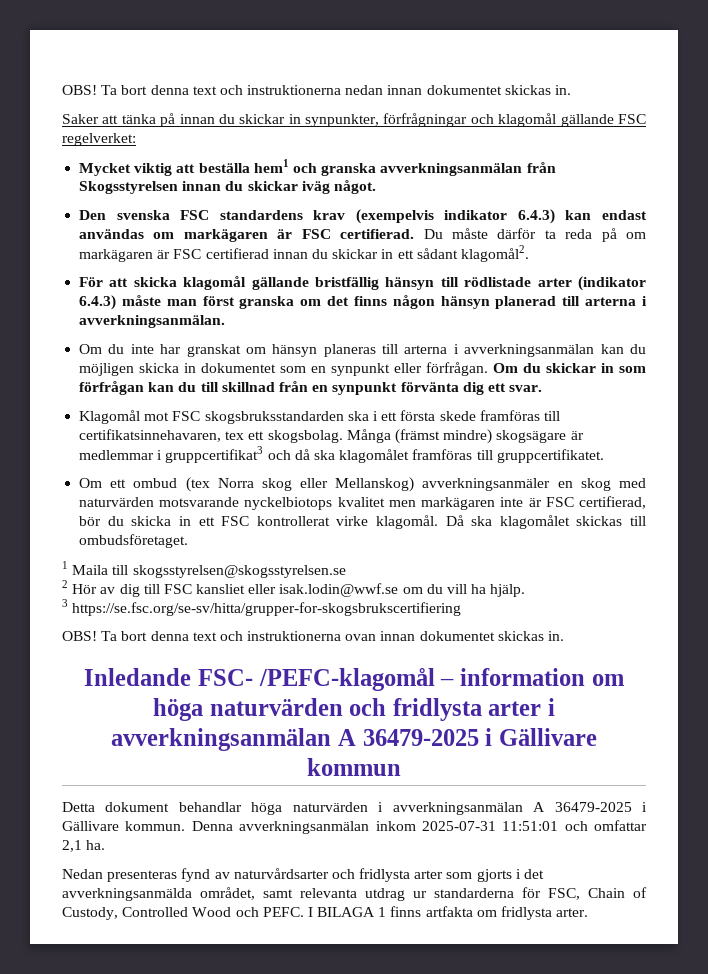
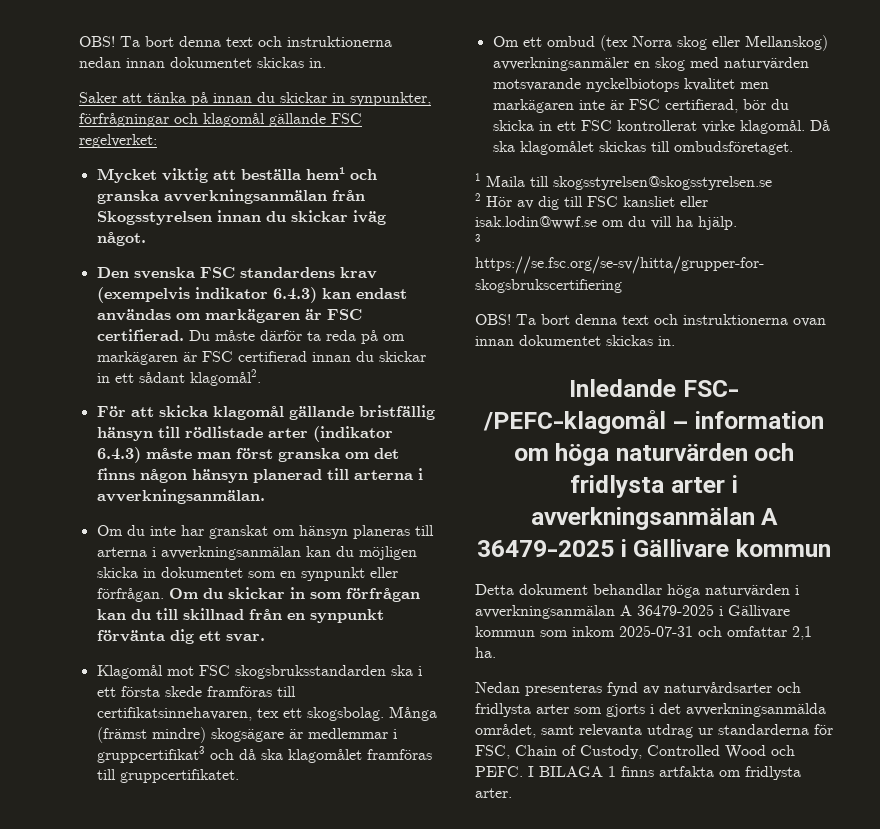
[125,821,370,834] kommun. Denna avverkningsanmälan -> [475,626,568,637] kommun som
[502,821,559,831] 11:51:01 -> (693, 631) none

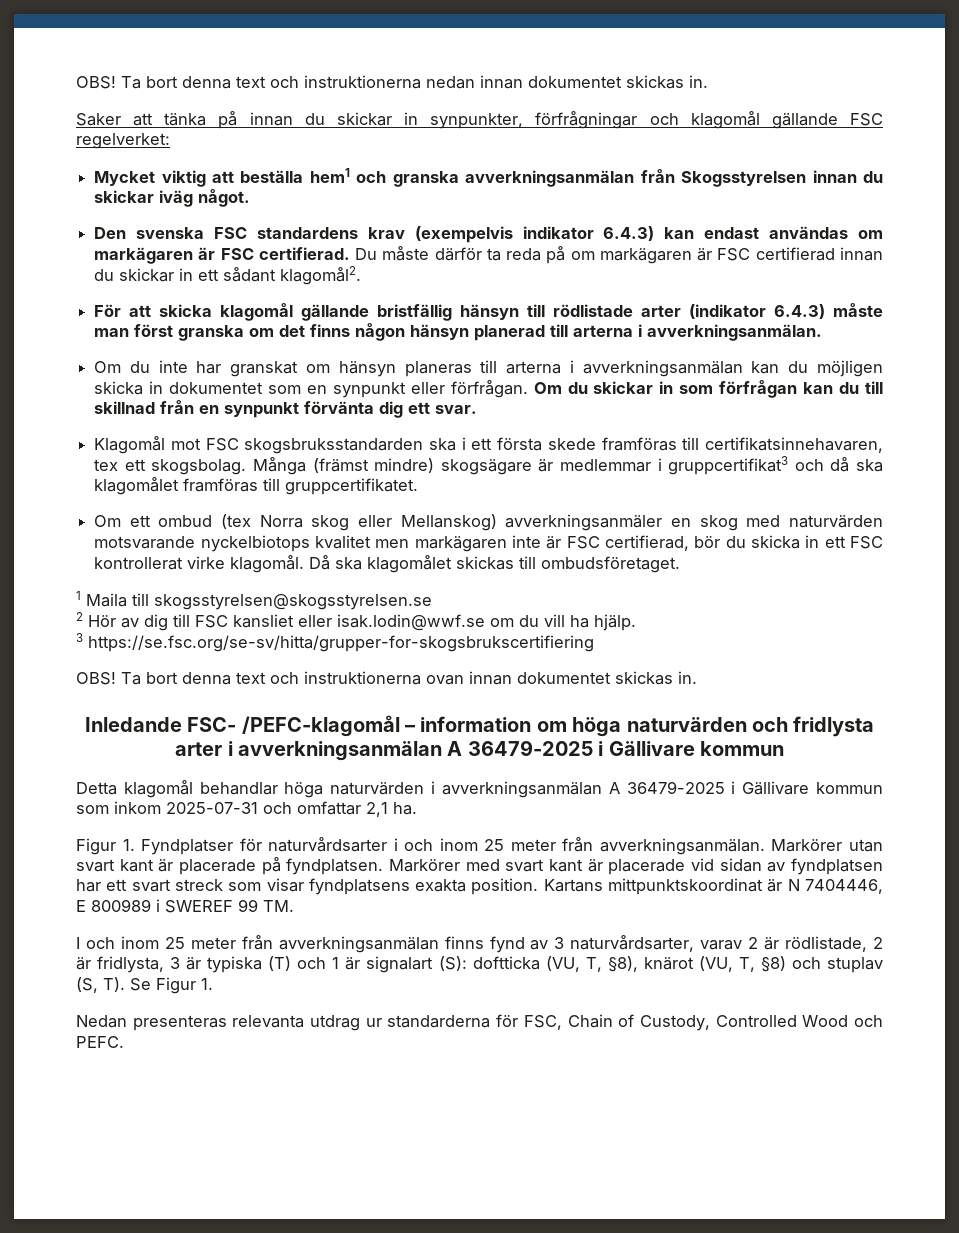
[519,584,588,595] dokument -> [123,780,193,798] klagomål
[475,682,801,696] [475,703,826,717] [475,724,574,738] Nedan presenteras fynd av naturvårdsarter och fridlysta arter som gjorts i det avverkningsanmälda området, samt -> [76,837,884,855] [76,857,883,875] [76,878,883,895] [76,899,294,913] [76,935,883,953] [76,956,883,973] [76,977,213,994] [76,1015,227,1031] Figur 1. Fyndplatser för naturvårdsarter i och inom 25 meter från avverkningsanmälan. Markörer utan svart kant är placerade på fyndplatsen. Markörer med svart kant är placerade vid sidan av fyndplatsen har ett svart streck som visar fyndplatsens exakta position. Kartans mittpunktskoordinat är N 7404446, E 800989 i SWEREF 99 TM. // I och inom 25 meter från avverkningsanmälan finns fynd av 3 naturvårdsarter, varav 2 är rödlistade, 2 är fridlysta, 3 är typiska (T) och 1 är signalart (S): doftticka (VU, T, §8), knärot (VU, T, §8) och stuplav (S, T). Se Figur 1. // Nedan presenteras
[528,766,801,780] [475,788,512,798] I BILAGA 1 finns artfakta om fridlysta arter. -> (124, 1042) none

